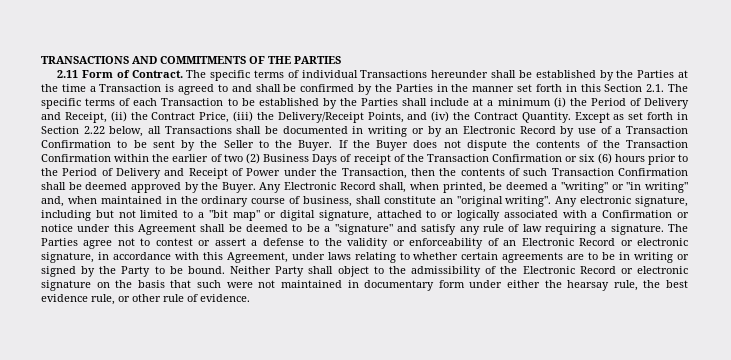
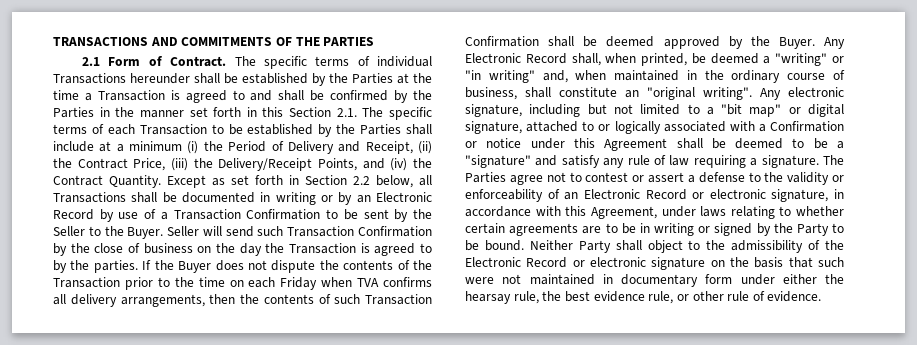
[57,70,79,78] 2.11 -> [82,57,101,66] 2.1
[83,126,105,134] 2.22 -> [353,176,370,185] 2.2
(333, 145) none -> [167,226,432,237] [53,243,433,256] [53,260,138,273] Seller will send such Transaction Confirmation by the close of business on the day the Transaction is agreed to by the parties.
[41,153,688,165] [41,168,407,179] Confirmation within the earlier of two (2) Business Days of receipt of the Transaction Confirmation or six (6) hours prior to the Period of Delivery and Receipt of Power under the Transaction, -> [124,277,432,290] [53,294,205,307] prior to the time on each Friday when TVA confirms all delivery arrangements,

